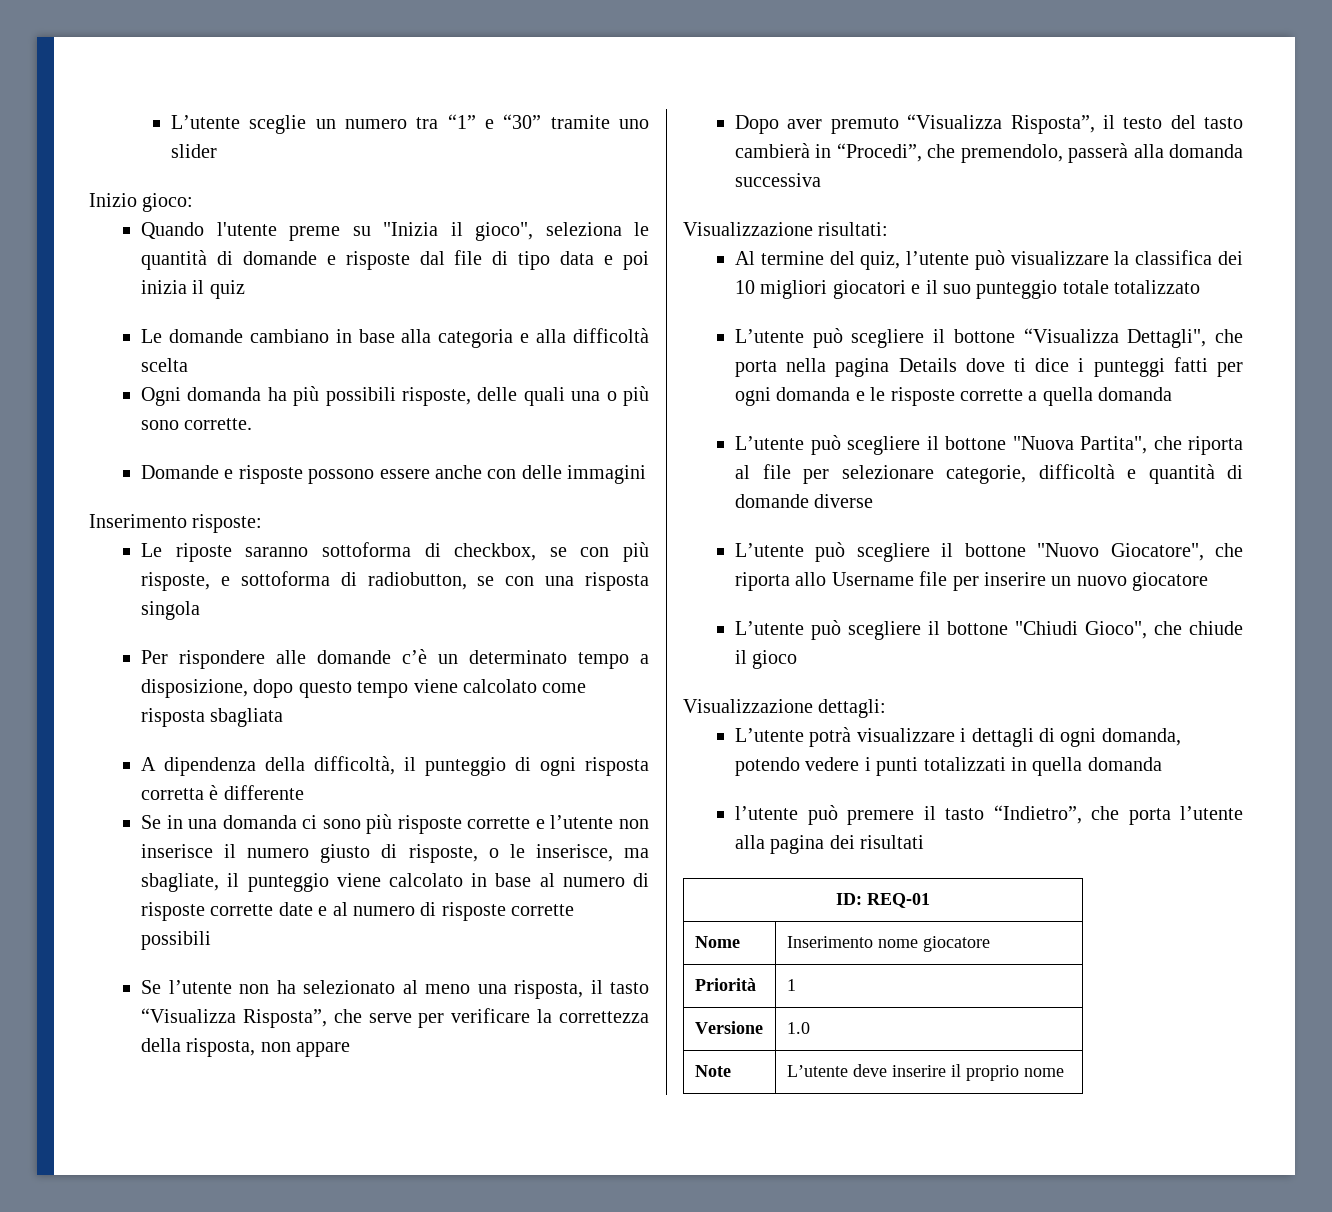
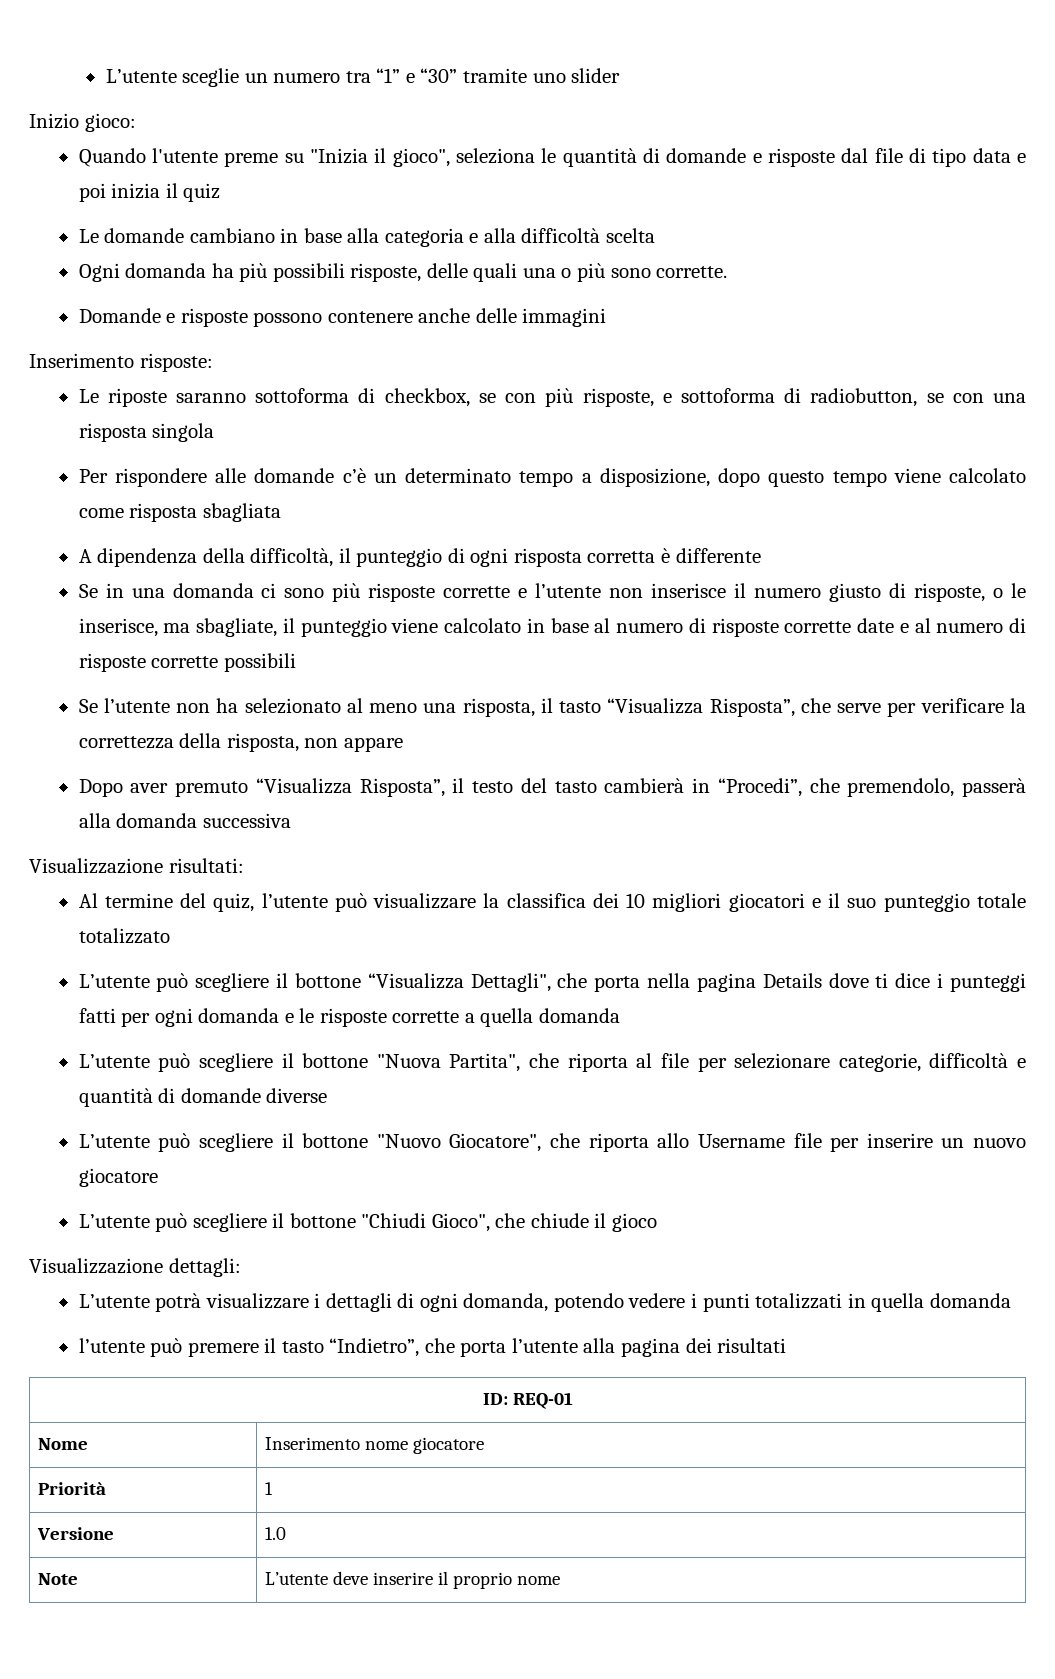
[379,465,517,479] essere anche con -> [327,308,471,323] contenere anche

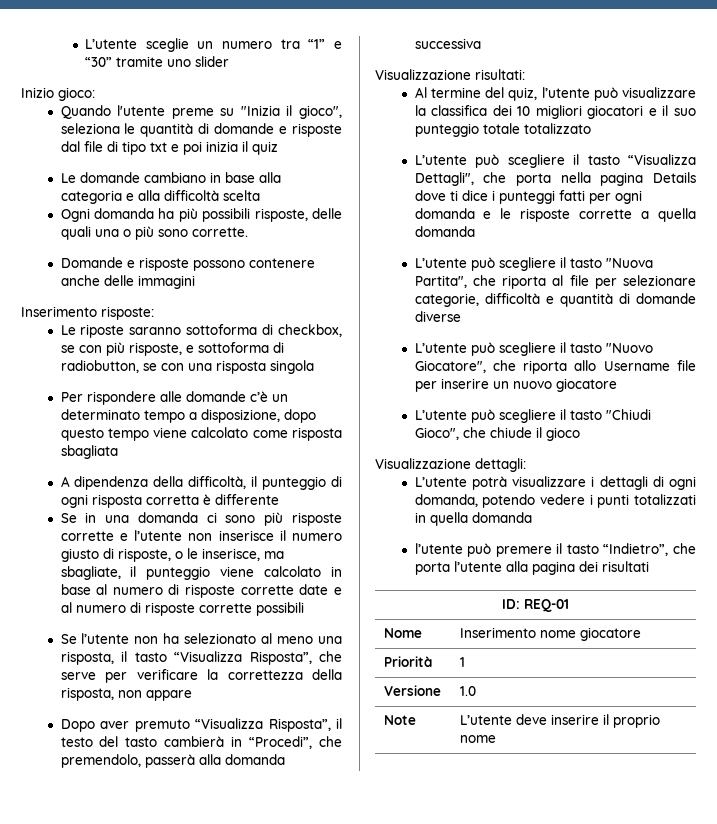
[972,148,1011,163] data -> [149,142,167,152] txt
[294,973,361,988] bottone -> [587,155,620,165] tasto
[302,1053,369,1068] bottone -> [569,258,602,268] tasto
[302,1133,369,1148] bottone -> [569,343,602,353] tasto
[289,1213,356,1228] bottone -> [569,410,602,420] tasto

